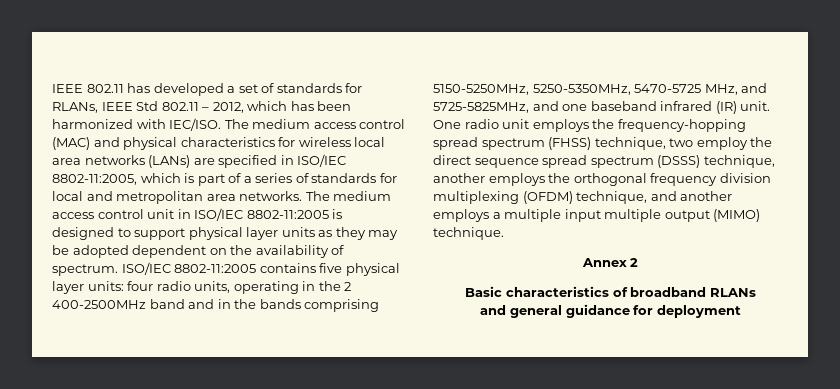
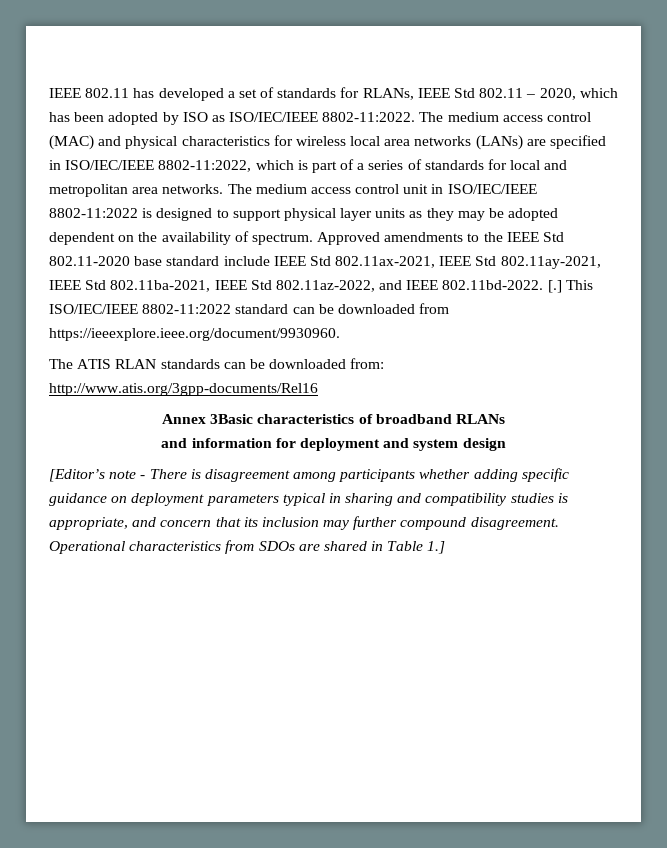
[212,102,244,113] 2012, -> [539,88,576,100] 2020,
[52,118,222,131] harmonized with IEC/ISO. -> [108,112,416,125] adopted by ISO as ISO/IEC/IEEE 8802-11:2022.
[297,154,347,167] [52,174,137,185] ISO/IEC 8802-11:2005, -> [65,160,252,172] ISO/IEC/IEEE 8802-11:2022,
[194,208,329,221] ISO/IEC 8802-11:2005 -> [447,184,537,194] [49,208,138,218] ISO/IEC/IEEE 8802-11:2022
[121,262,400,276] [52,281,352,294] [52,299,380,312] [433,83,768,95] [433,101,771,114] [433,119,746,132] [433,137,773,150] [433,155,775,168] [433,173,771,186] [433,191,733,204] [433,209,761,222] [433,227,504,240] ISO/IEC 8802-11:2005 contains five physical layer units: four radio units, operating in the 2 400-2500MHz band and in the bands comprising 5150-5250MHz, 5250-5350MHz, 5470-5725 MHz, and 5725-5825MHz, and one baseband infrared (IR) unit. One radio unit employs the frequency-hopping spread spectrum (FHSS) technique, two employ the direct sequence spread spectrum (DSSS) technique, another employs the orthogonal frequency division multiplexing (OFDM) technique, and another employs a multiple input multiple output (MIMO) technique. -> [317,232,565,245] [49,256,601,269] [49,280,593,293] [49,303,450,314] [49,328,340,341] [49,358,385,369] [49,383,318,396] Approved amendments to the IEEE Std 802.11-2020 base standard include IEEE Std 802.11ax-2021, IEEE Std 802.11ay-2021, IEEE Std 802.11ba-2021, IEEE Std 802.11az-2022, and IEEE 802.11bd-2022. [.] This ISO/IEC/IEEE 8802-11:2022 standard can be downloaded from https://ieeexplore.ieee.org/document/9930960. // The ATIS RLAN standards can be downloaded from: http://www.atis.org/3gpp-documents/Rel16
[630,258,639,267] [465,286,503,297] 2 // Basic -> [210,414,254,424] 3Basic
[509,304,741,318] general guidance for deployment -> [191,438,506,451] [49,468,569,482] [49,493,568,506] [49,516,559,530] [49,540,446,554] information for deployment and system design // [Editor’s note - There is disagreement among participants whether adding specific guidance on deployment parameters typical in sharing and compatibility studies is appropriate, and concern that its inclusion may further compound disagreement. Operational characteristics from SDOs are shared in Table 1.]

